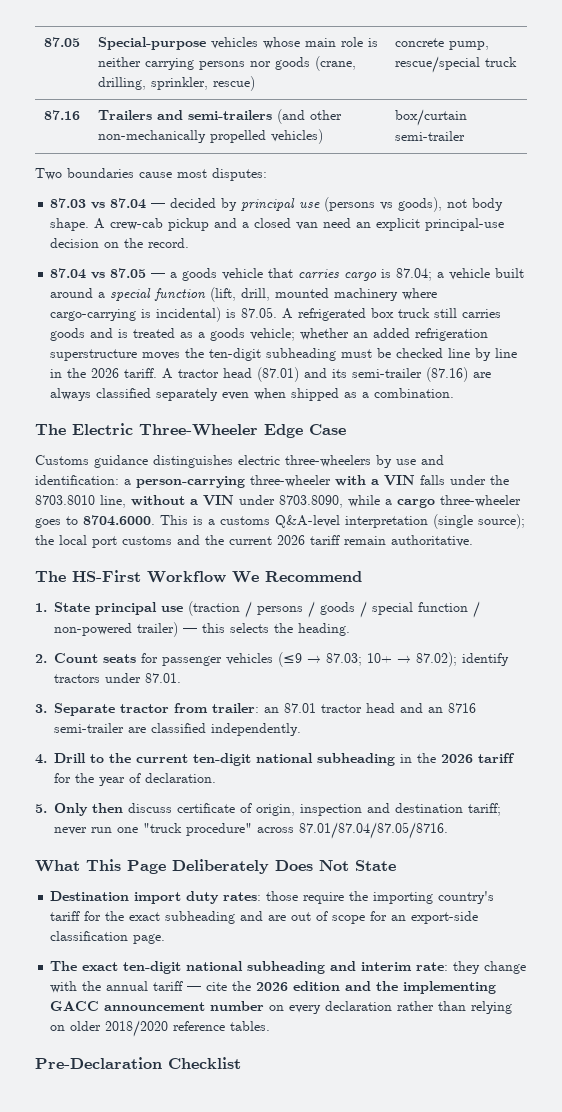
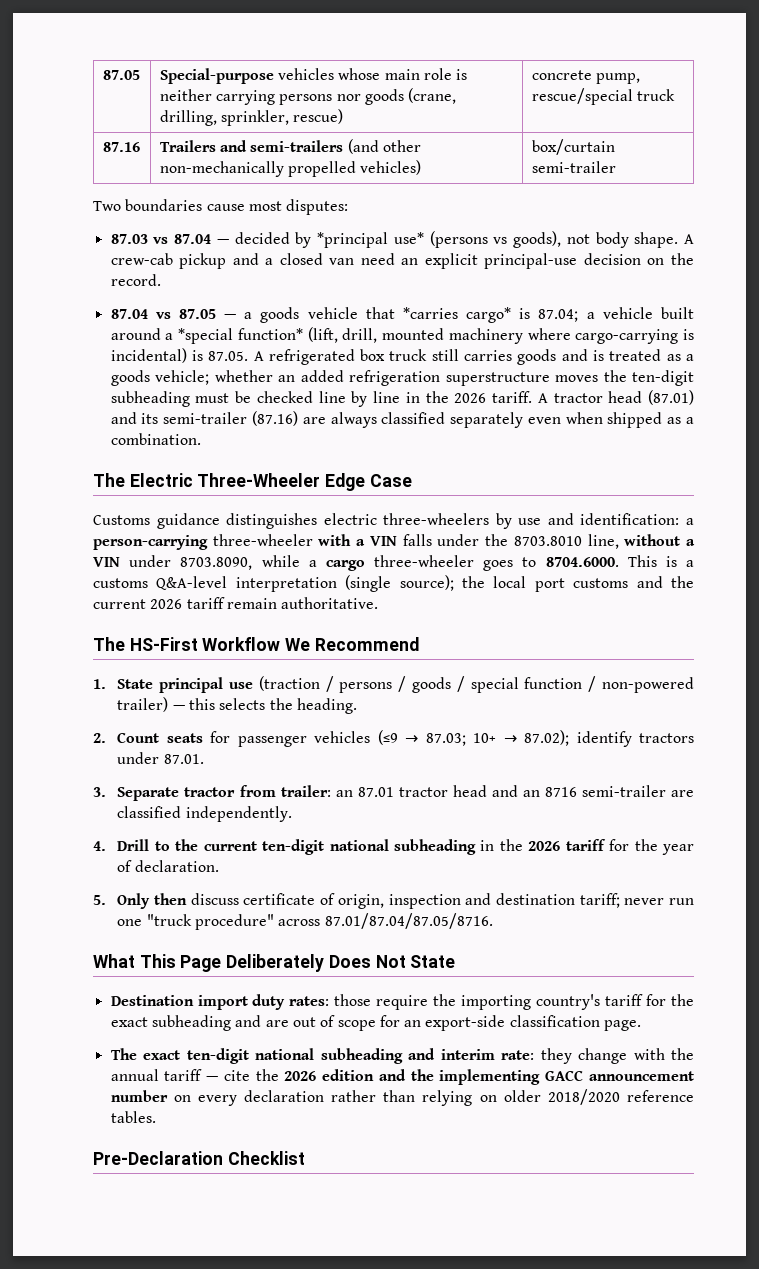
[241,198,321,211] principal use -> [317,232,424,248] *principal use*
[298,269,378,281] carries cargo -> [402,307,512,323] *carries cargo*
[110,288,207,301] special function -> [178,328,303,344] *special function*

